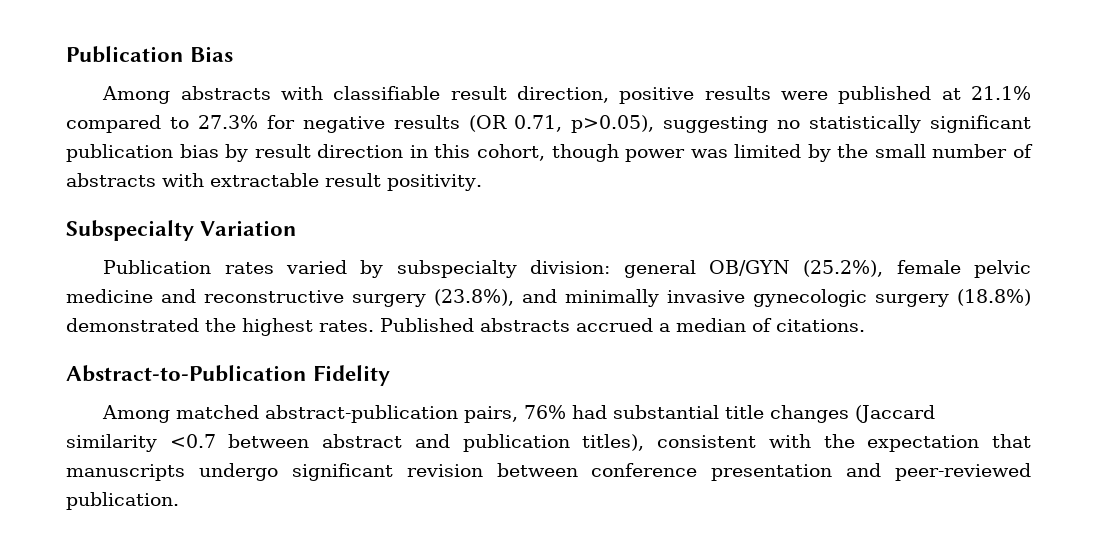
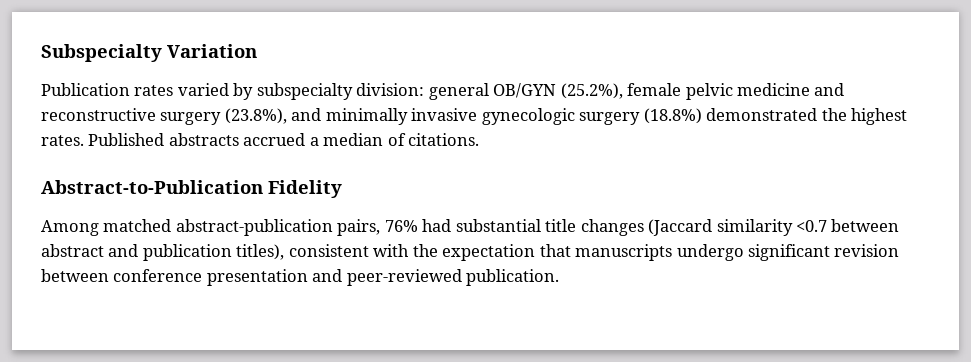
[66,46,234,63] [102,86,1031,104] [66,115,1031,133] [66,144,1033,162] [66,173,482,191] Publication Bias // Among abstracts with classifiable result direction, positive results were published at 21.1% compared to 27.3% for negative results (OR 0.71, p>0.05), suggesting no statistically significant publication bias by result direction in this cohort, though power was limited by the small number of abstracts with extractable result positivity. // -> (41, 53) none

